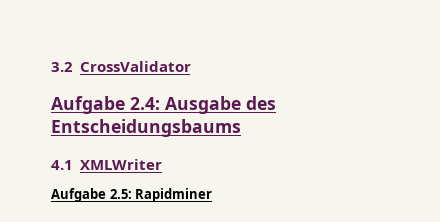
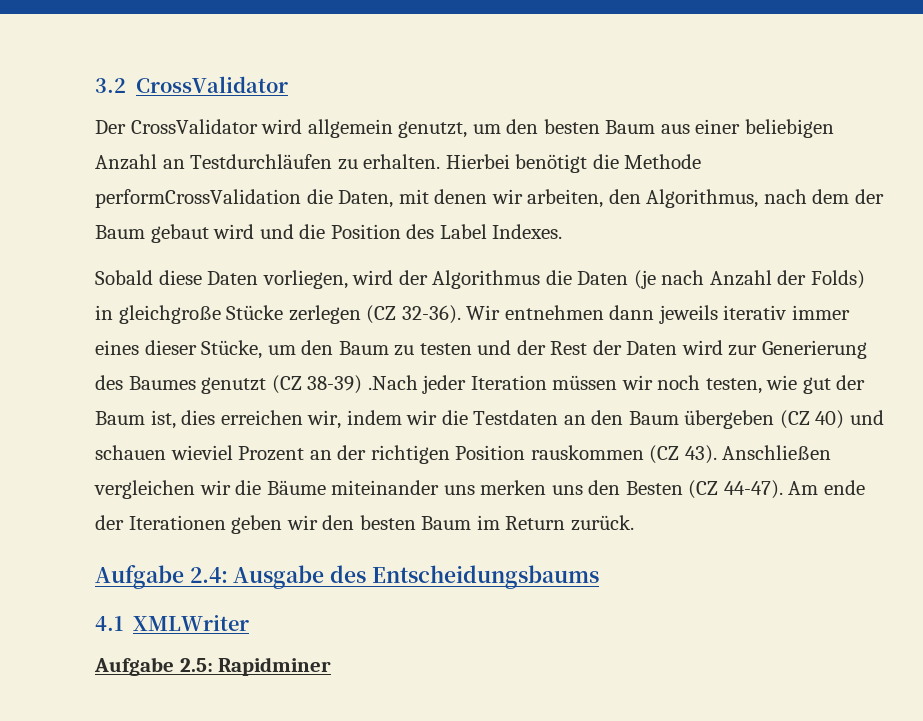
(191, 66) none -> [95,119,834,138] [95,154,702,173] [95,189,884,208] [95,224,563,243] [95,270,865,289] [95,305,850,324] [95,340,868,359] [95,375,866,394] [95,410,885,429] [95,445,832,464] [94,480,865,499] [95,515,634,534] // Der CrossValidator wird allgemein genutzt, um den besten Baum aus einer beliebigen Anzahl an Testdurchläufen zu erhalten. Hierbei benötigt die Methode performCrossValidation die Daten, mit denen wir arbeiten, den Algorithmus, nach dem der Baum gebaut wird und die Position des Label Indexes. // Sobald diese Daten vorliegen, wird der Algorithmus die Daten (je nach Anzahl der Folds) in gleichgroße Stücke zerlegen (CZ 32-36). Wir entnehmen dann jeweils iterativ immer eines dieser Stücke, um den Baum zu testen und der Rest der Daten wird zur Generierung des Baumes genutzt (CZ 38-39) .Nach jeder Iteration müssen wir noch testen, wie gut der Baum ist, dies erreichen wir, indem wir die Testdaten an den Baum übergeben (CZ 40) und schauen wieviel Prozent an der richtigen Position rauskommen (CZ 43). Anschließen vergleichen wir die Bäume miteinander uns merken uns den Besten (CZ 44-47). Am ende der Iterationen geben wir den besten Baum im Return zurück.

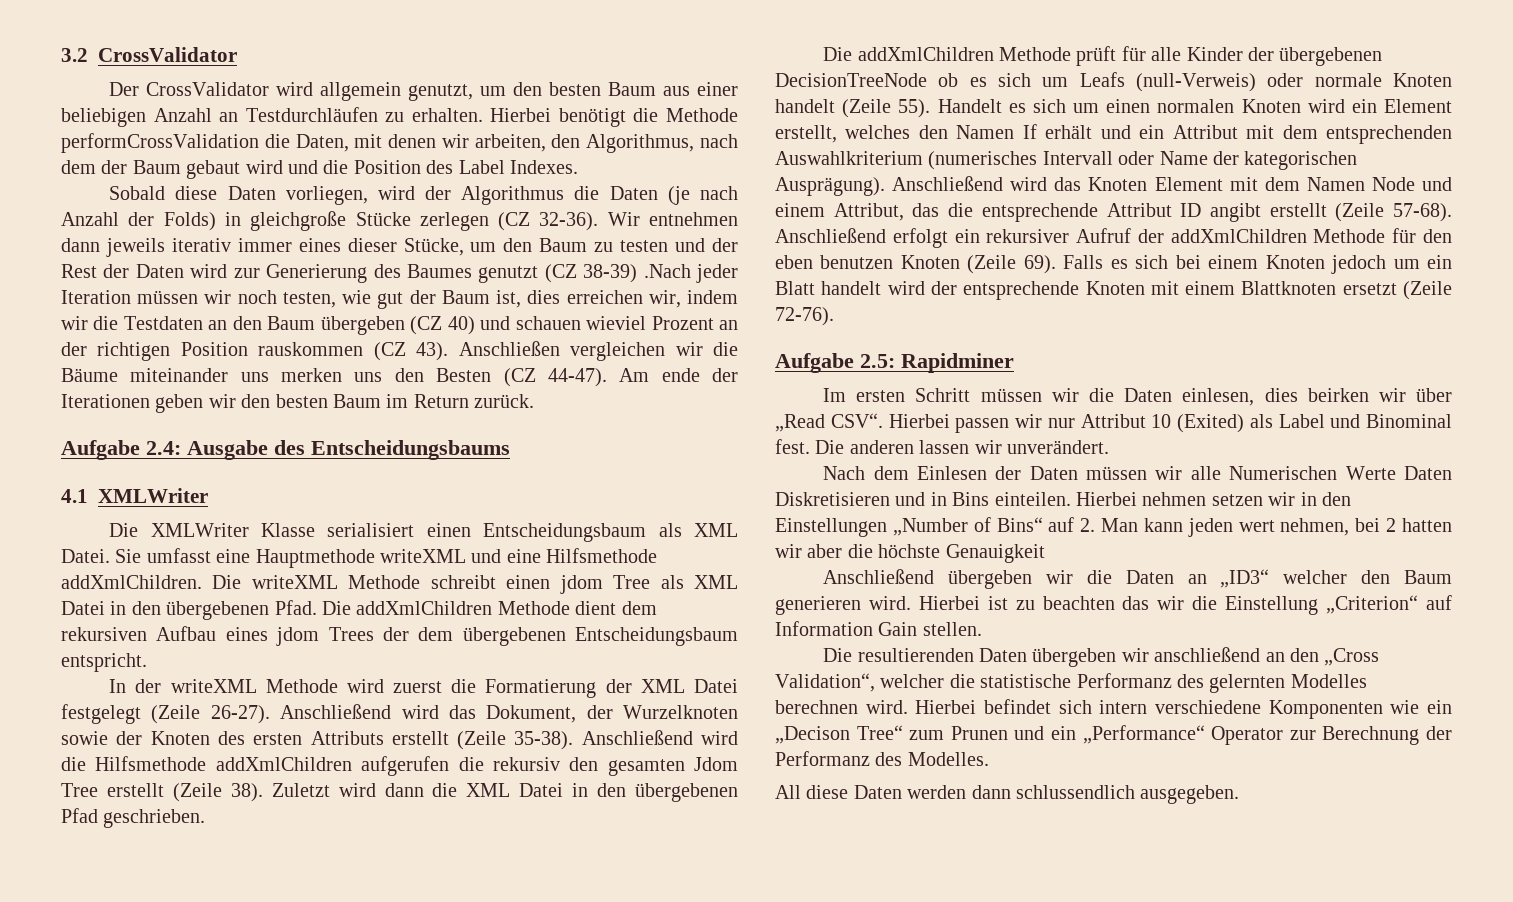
[94,657,332,676] Aufgabe 2.5: Rapidminer -> [109,523,738,542] [61,548,658,568] [61,575,739,594] [61,600,657,620] [61,626,738,646] [61,653,147,672] [109,679,738,698] [61,704,738,724] [61,730,738,750] [61,756,738,776] [61,783,738,802] [61,808,206,828] [823,46,1383,66] [775,72,1452,92] [775,99,1452,118] [775,124,1452,144] [775,151,1358,170] [775,176,1452,196] [775,203,1452,222] [775,228,1452,248] [775,255,1452,274] [775,281,1452,300] [775,307,834,326] [775,353,1014,373] [823,388,1453,406] [775,413,1452,433] [775,439,1109,454] [823,466,1452,480] [775,492,1351,506] [775,517,1452,537] [775,544,1045,563] [823,569,1452,589] [775,595,1452,615] [775,621,982,636] [823,647,1380,667] [775,673,1367,693] [775,699,1452,719] [775,725,1452,745] [775,751,989,766] [775,785,1240,804] Die XMLWriter Klasse serialisiert einen Entscheidungsbaum als XML Datei. Sie umfasst eine Hauptmethode writeXML und eine Hilfsmethode addXmlChildren. Die writeXML Methode schreibt einen jdom Tree als XML Datei in den übergebenen Pfad. Die addXmlChildren Methode dient dem rekursiven Aufbau eines jdom Trees der dem übergebenen Entscheidungsbaum entspricht. // In der writeXML Methode wird zuerst die Formatierung der XML Datei festgelegt (Zeile 26-27). Anschließend wird das Dokument, der Wurzelknoten sowie der Knoten des ersten Attributs erstellt (Zeile 35-38). Anschließend wird die Hilfsmethode addXmlChildren aufgerufen die rekursiv den gesamten Jdom Tree erstellt (Zeile 38). Zuletzt wird dann die XML Datei in den übergebenen Pfad geschrieben. // Die addXmlChildren Methode prüft für alle Kinder der übergebenen DecisionTreeNode ob es sich um Leafs (null-Verweis) oder normale Knoten handelt (Zeile 55). Handelt es sich um einen normalen Knoten wird ein Element erstellt, welches den Namen If erhält und ein Attribut mit dem entsprechenden Auswahlkriterium (numerisches Intervall oder Name der kategorischen Ausprägung). Anschließend wird das Knoten Element mit dem Namen Node und einem Attribut, das die entsprechende Attribut ID angibt erstellt (Zeile 57-68). Anschließend erfolgt ein rekursiver Aufruf der addXmlChildren Methode für den eben benutzen Knoten (Zeile 69). Falls es sich bei einem Knoten jedoch um ein Blatt handelt wird der entsprechende Knoten mit einem Blattknoten ersetzt (Zeile 72-76). // Aufgabe 2.5: Rapidminer // Im ersten Schritt müssen wir die Daten einlesen, dies beirken wir über „Read CSV“. Hierbei passen wir nur Attribut 10 (Exited) als Label und Binominal fest. Die anderen lassen wir unverändert. // Nach dem Einlesen der Daten müssen wir alle Numerischen Werte Daten Diskretisieren und in Bins einteilen. Hierbei nehmen setzen wir in den Einstellungen „Number of Bins“ auf 2. Man kann jeden wert nehmen, bei 2 hatten wir aber die höchste Genauigkeit // Anschließend übergeben wir die Daten an „ID3“ welcher den Baum generieren wird. Hierbei ist zu beachten das wir die Einstellung „Criterion“ auf Information Gain stellen. // Die resultierenden Daten übergeben wir anschließend an den „Cross Validation“, welcher die statistische Performanz des gelernten Modelles berechnen wird. Hierbei befindet sich intern verschiedene Komponenten wie ein „Decison Tree“ zum Prunen und ein „Performance“ Operator zur Berechnung der Performanz des Modelles. // All diese Daten werden dann schlussendlich ausgegeben.

